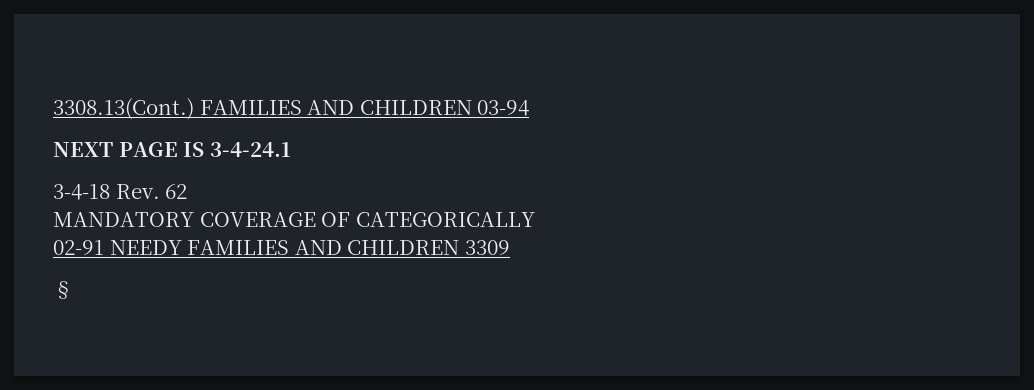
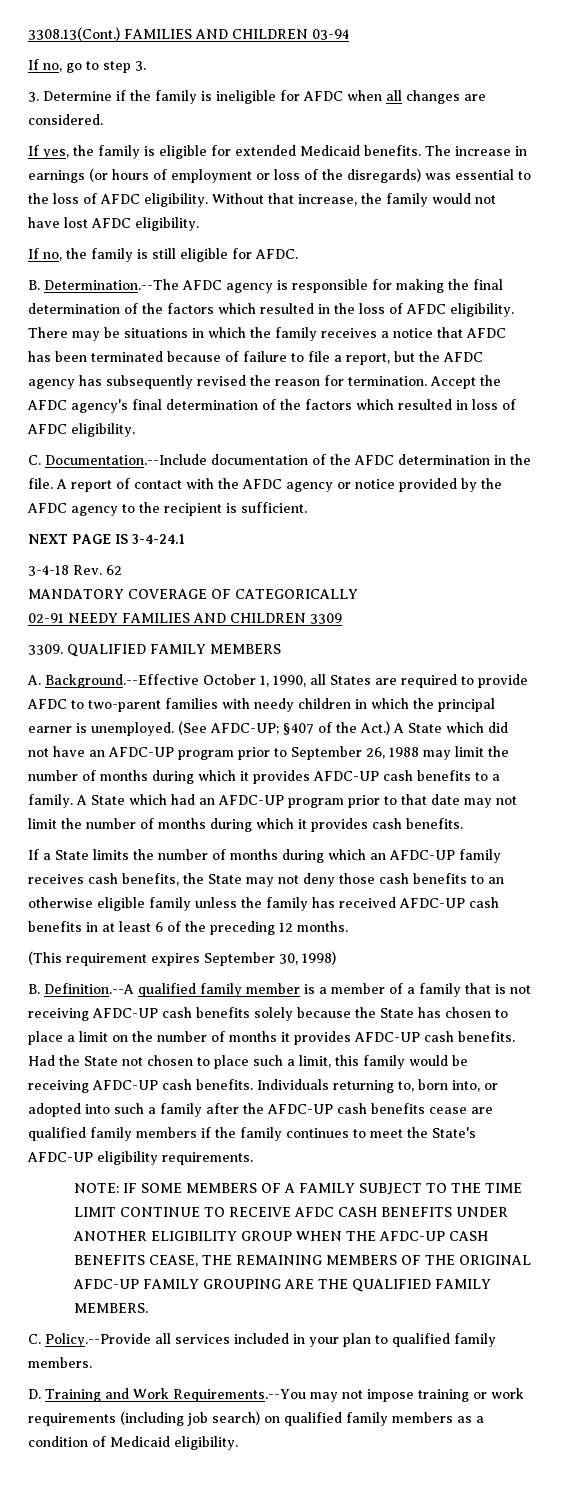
(530, 108) none -> [28,59,146,73] [28,90,486,104] [28,114,103,125] [28,145,527,159] [28,168,531,183] [28,193,496,207] [28,217,199,231] [28,248,298,262] [28,279,503,293] [28,303,514,317] [28,327,506,341] [28,351,483,365] [28,375,501,389] [27,399,516,413] [27,423,135,437] [28,454,531,465] [28,478,502,492] [27,502,307,516] // If no, go to step 3. // 3. Determine if the family is ineligible for AFDC when all changes are considered. // If yes, the family is eligible for extended Medicaid benefits. The increase in earnings (or hours of employment or loss of the disregards) was essential to the loss of AFDC eligibility. Without that increase, the family would not have lost AFDC eligibility. // If no, the family is still eligible for AFDC. // B. Determination.--The AFDC agency is responsible for making the final determination of the factors which resulted in the loss of AFDC eligibility. There may be situations in which the family receives a notice that AFDC has been terminated because of failure to file a report, but the AFDC agency has subsequently revised the reason for termination. Accept the AFDC agency's final determination of the factors which resulted in loss of AFDC eligibility. // C. Documentation.--Include documentation of the AFDC determination in the file. A report of contact with the AFDC agency or notice provided by the AFDC agency to the recipient is sufficient.
[53,281,74,299] § -> [28,644,281,657] [27,674,528,688] [27,698,495,712] [28,721,508,736] [28,746,509,760] [28,770,500,784] [28,794,517,808] [28,818,463,832] [28,849,501,863] [28,873,504,887] [28,897,499,911] [28,921,348,935] [28,951,336,966] [28,983,531,997] [28,1007,508,1021] [28,1031,515,1045] [28,1055,468,1069] [28,1079,498,1093] [28,1103,493,1117] [28,1127,476,1141] [27,1151,253,1165] [73,1183,522,1195] [73,1207,508,1217] [72,1231,488,1241] [73,1255,531,1267] [72,1279,491,1292] [73,1303,148,1313] [28,1333,496,1347] [28,1357,92,1368] [28,1388,524,1402] [28,1411,484,1426] [28,1436,238,1450] 3309. QUALIFIED FAMILY MEMBERS // A. Background.--Effective October 1, 1990, all States are required to provide AFDC to two-parent families with needy children in which the principal earner is unemployed. (See AFDC-UP; §407 of the Act.) A State which did not have an AFDC-UP program prior to September 26, 1988 may limit the number of months during which it provides AFDC-UP cash benefits to a family. A State which had an AFDC-UP program prior to that date may not limit the number of months during which it provides cash benefits. // If a State limits the number of months during which an AFDC-UP family receives cash benefits, the State may not deny those cash benefits to an otherwise eligible family unless the family has received AFDC-UP cash benefits in at least 6 of the preceding 12 months. // (This requirement expires September 30, 1998) // B. Definition.--A qualified family member is a member of a family that is not receiving AFDC-UP cash benefits solely because the State has chosen to place a limit on the number of months it provides AFDC-UP cash benefits. Had the State not chosen to place such a limit, this family would be receiving AFDC-UP cash benefits. Individuals returning to, born into, or adopted into such a family after the AFDC-UP cash benefits cease are qualified family members if the family continues to meet the State's AFDC-UP eligibility requirements. // NOTE: IF SOME MEMBERS OF A FAMILY SUBJECT TO THE TIME LIMIT CONTINUE TO RECEIVE AFDC CASH BENEFITS UNDER ANOTHER ELIGIBILITY GROUP WHEN THE AFDC-UP CASH BENEFITS CEASE, THE REMAINING MEMBERS OF THE ORIGINAL AFDC-UP FAMILY GROUPING ARE THE QUALIFIED FAMILY MEMBERS. // C. Policy.--Provide all services included in your plan to qualified family members. // D. Training and Work Requirements.--You may not impose training or work requirements (including job search) on qualified family members as a condition of Medicaid eligibility.

